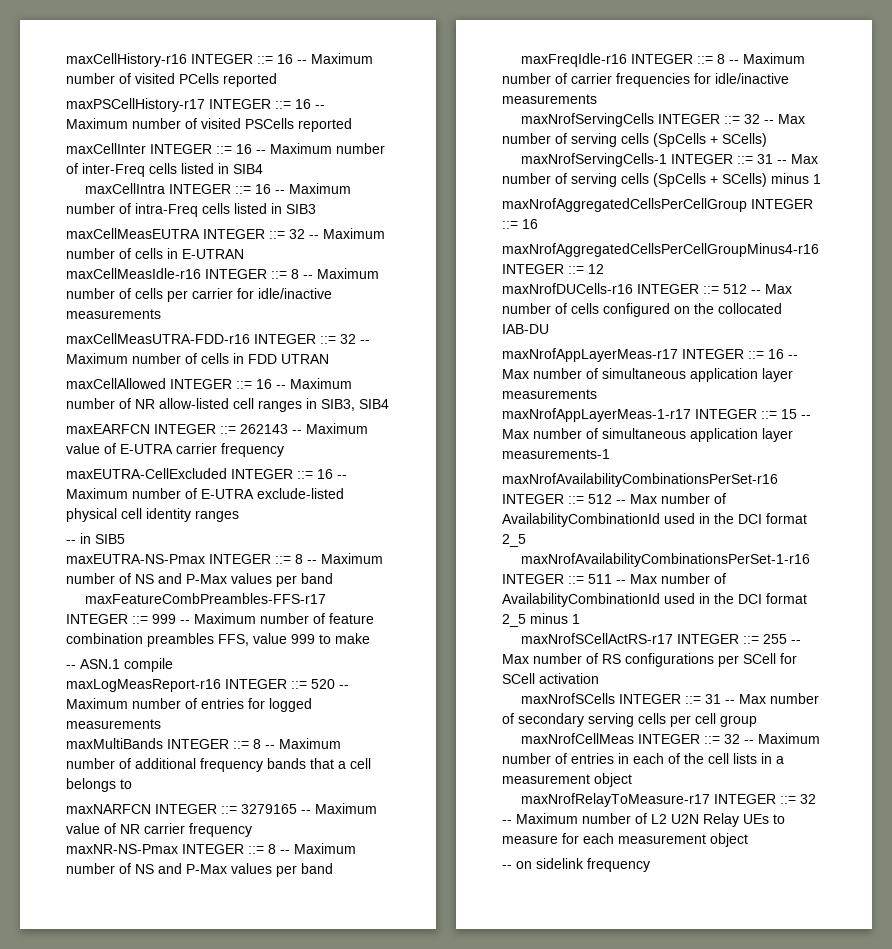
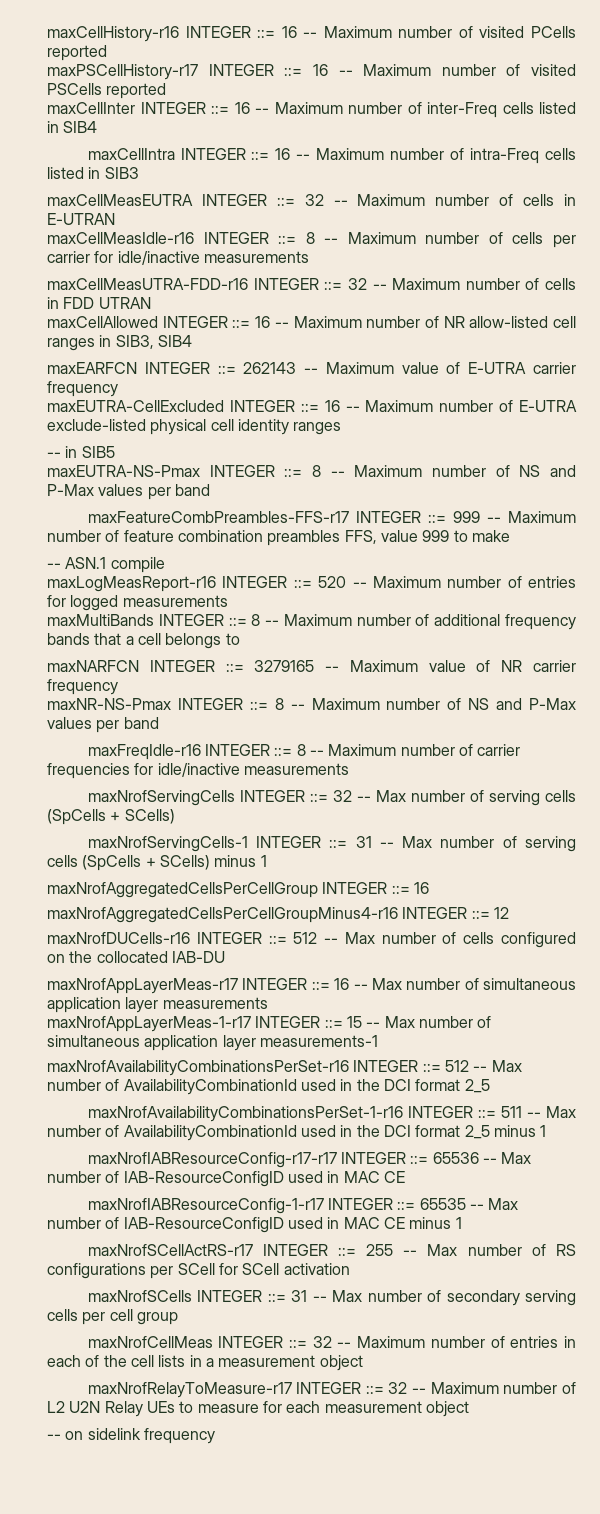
(580, 619) none -> [87,1152,532,1168] [47,1171,405,1187] [87,1198,519,1214] [47,1217,462,1233] // maxNrofIABResourceConfig-r17-r17 INTEGER ::= 65536 -- Max number of IAB-ResourceConfigID used in MAC CE // maxNrofIABResourceConfig-1-r17 INTEGER ::= 65535 -- Max number of IAB-ResourceConfigID used in MAC CE minus 1

